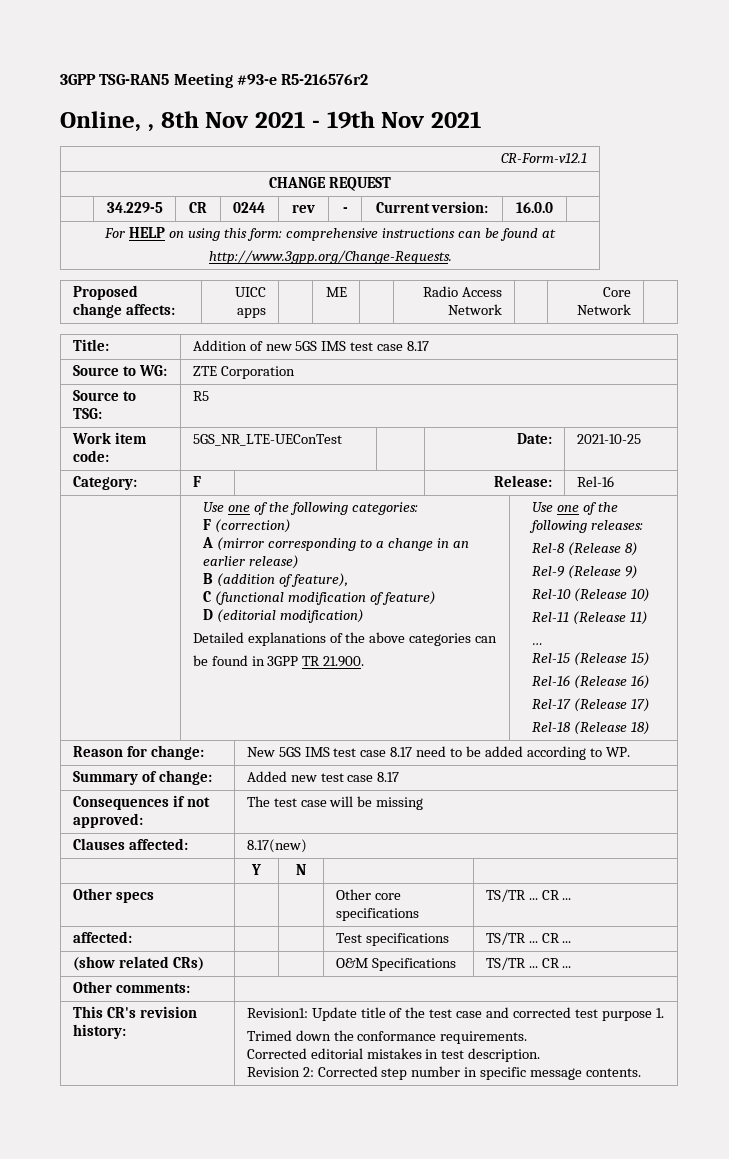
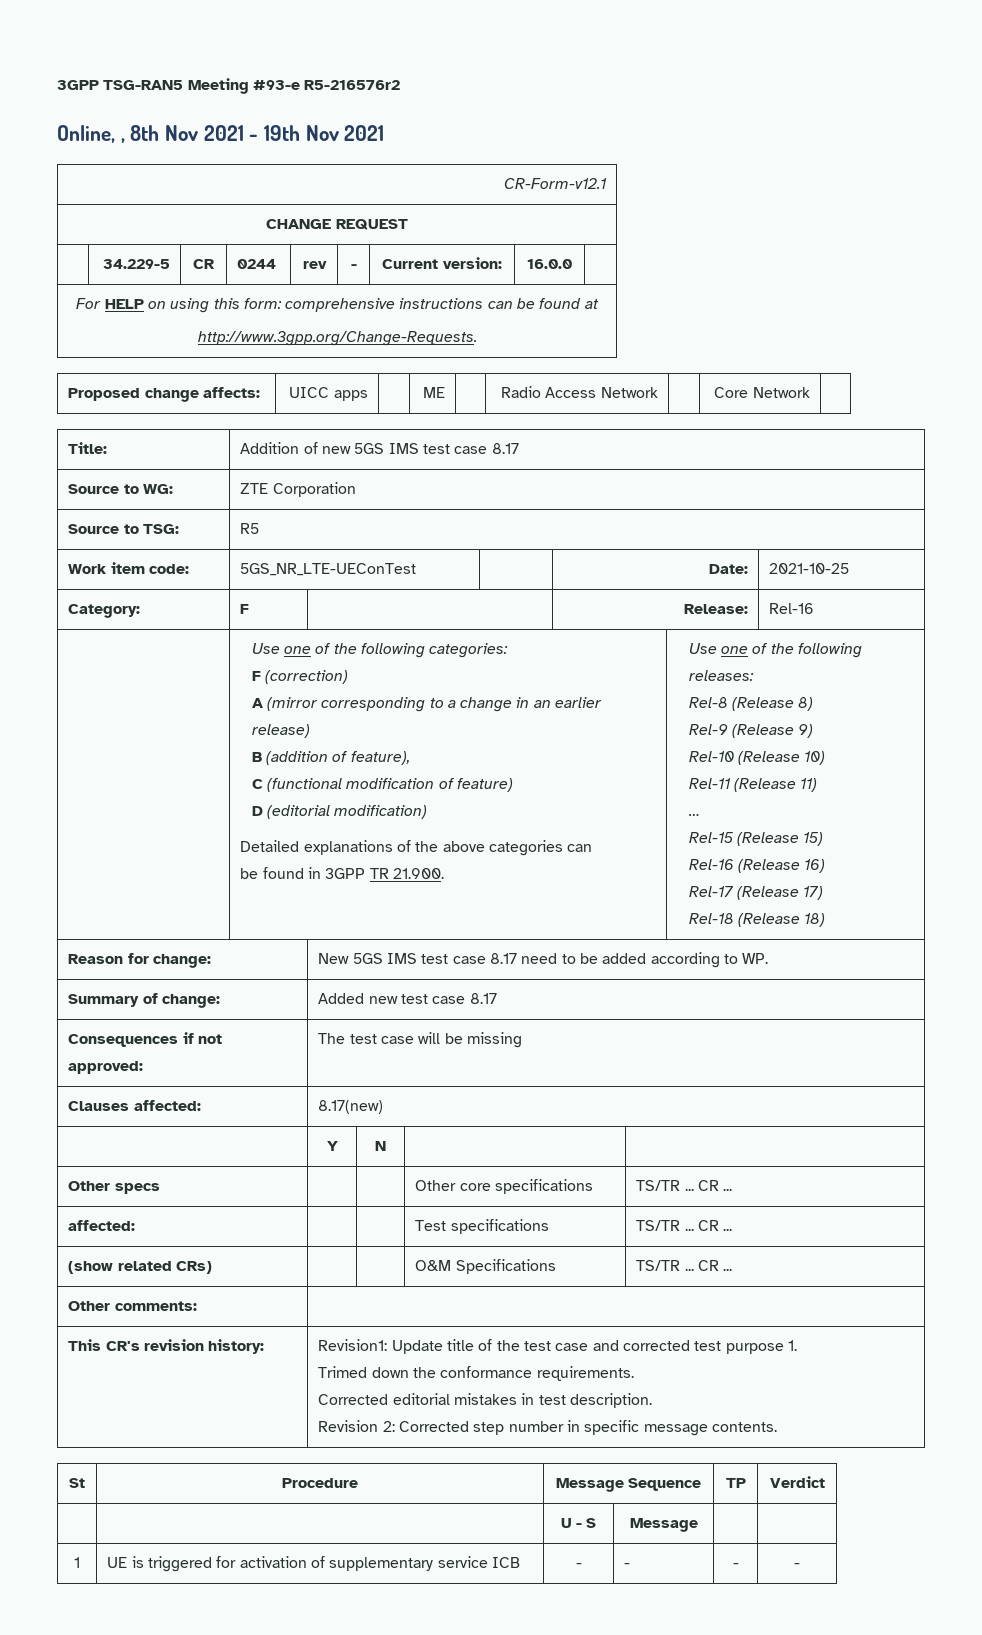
(642, 1072) none -> [69,1478,85,1488] [282,1478,358,1488] [555,1478,702,1492] [725,1478,746,1488] [769,1476,825,1488] [560,1518,597,1528] [629,1518,698,1532] [74,1557,80,1568] [107,1556,520,1572] [575,1563,582,1568] [624,1563,631,1568] [732,1563,739,1568] [794,1563,800,1568] // St | Procedure | Message Sequence | TP | Verdict // | | U - S | Message | | // 1 | UE is triggered for activation of supplementary service ICB | - | - | - | -

